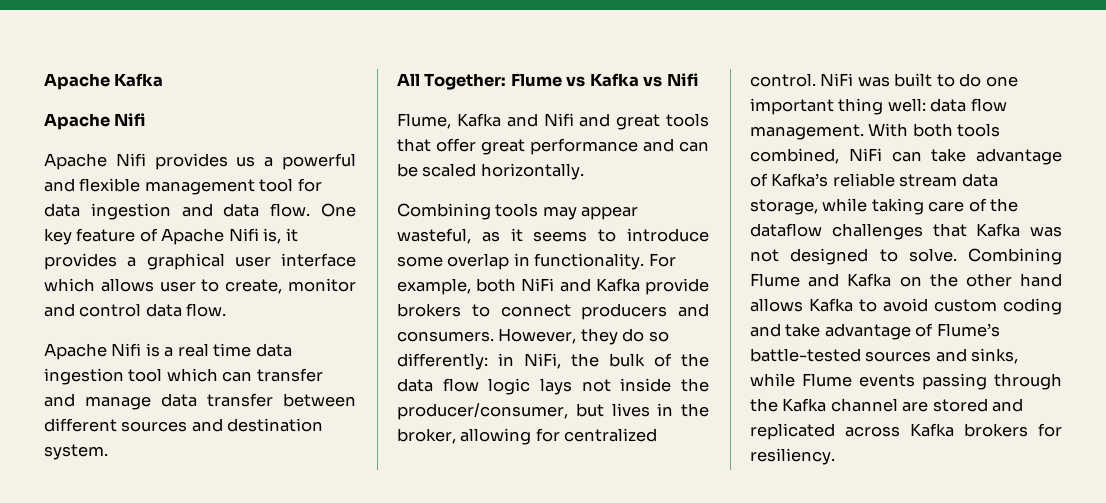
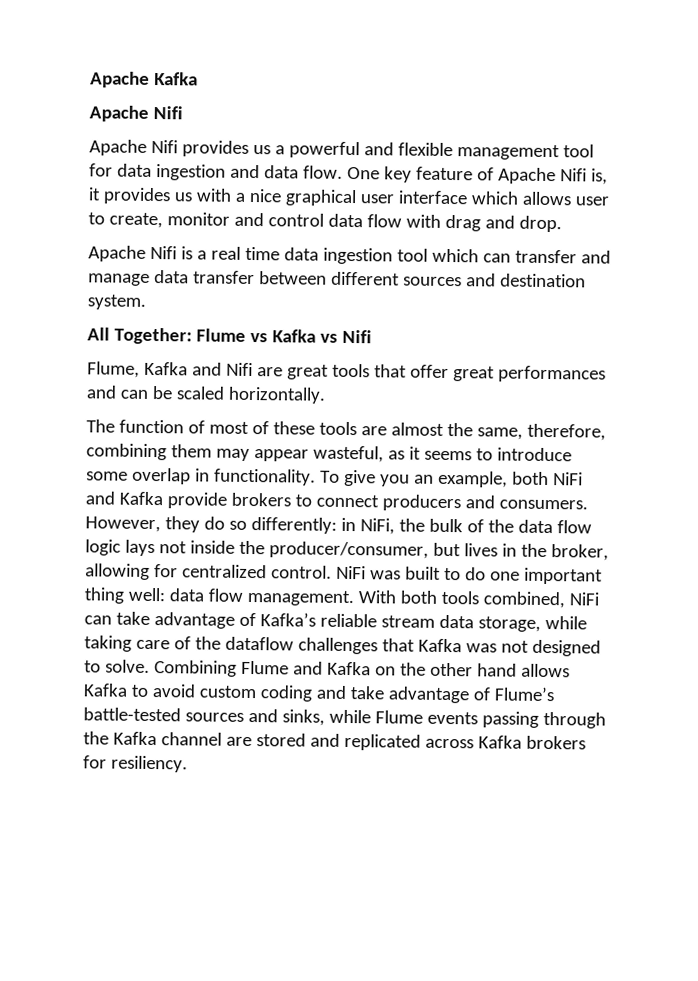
[127,257,137,267] a -> [173,188,282,203] us with a nice
[186,303,227,317] flow. -> [366,214,562,233] flow with drag and drop.
[579,113,611,127] and -> [256,367,283,377] are
[530,138,638,155] performance -> [497,365,606,383] performances
[397,203,539,220] Combining tools -> [86,419,606,441] [86,443,212,461] The function of most of these tools are almost the same, therefore, combining them
[648,253,676,267] For -> [319,469,434,487] To give you an

